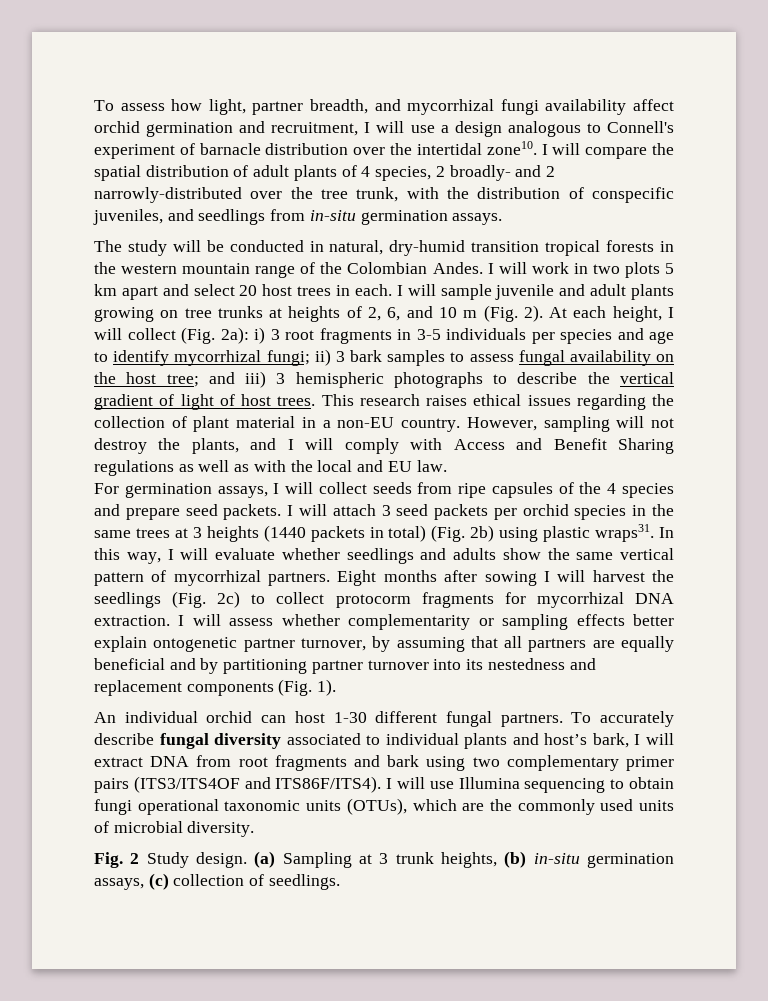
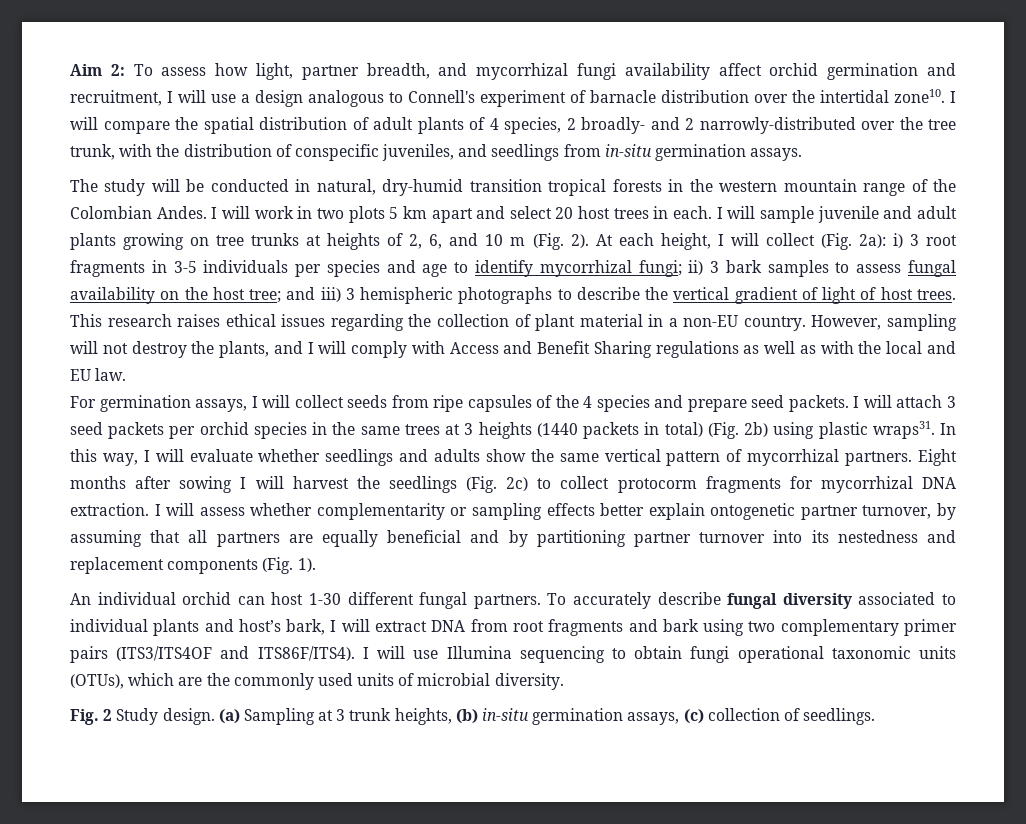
(94, 105) none -> [70,64,125,76] Aim 2:

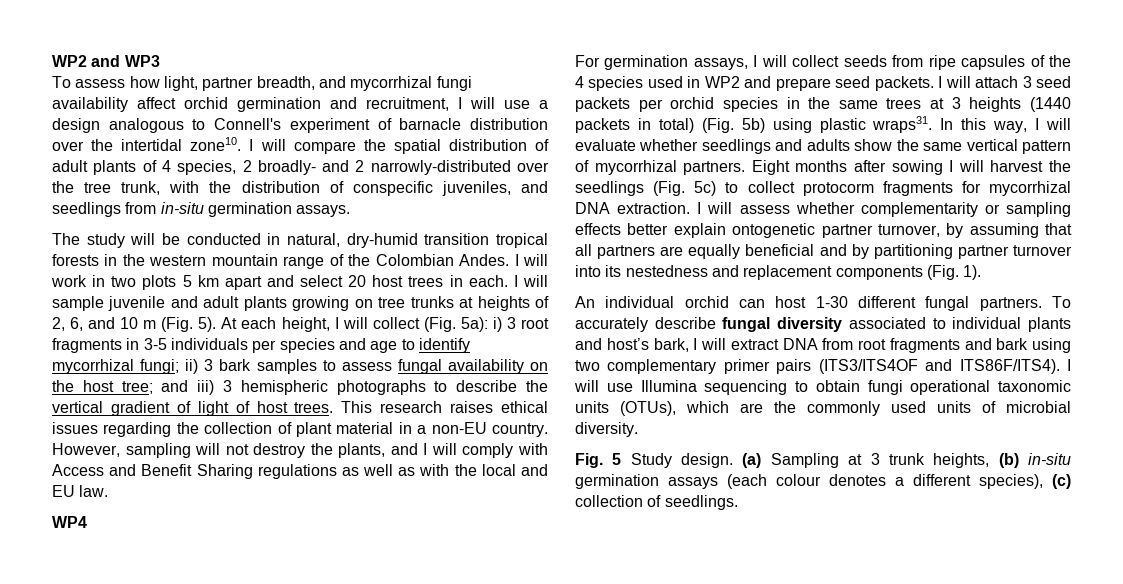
[70,64,125,76] Aim 2: -> [52,55,160,67] WP2 and WP3 //
[570,234,589,248] 2). -> [198,317,217,332] 5).
[858,234,886,248] 2a): -> [460,317,488,332] 5a):
(127, 374) none -> [52,516,87,528] // WP4
(650, 403) none -> [647,76,740,88] used in WP2
[744,422,769,437] 2b) -> [741,118,765,133] 5b)
[506,477,529,491] 2c) -> [694,181,717,196] 5c)
[103,709,113,721] 2 -> [612,453,622,465] 5
[627,712,680,725] assays, -> [668,474,1043,489] assays (each colour denotes a different species),

